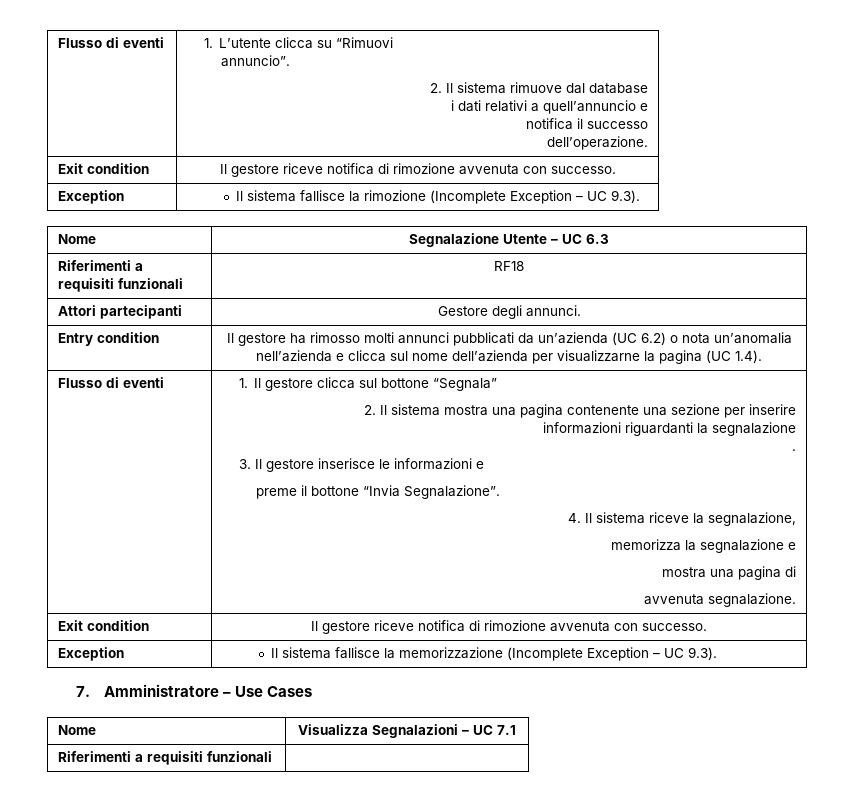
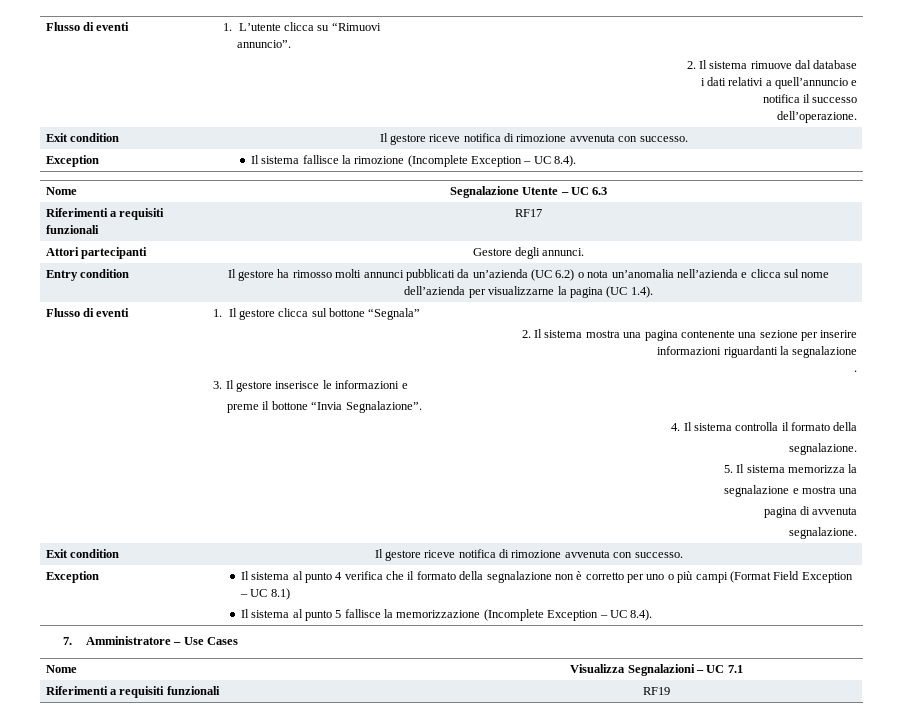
[610,190,640,203] 9.3). -> [554,155,577,167] 8.4).
[494,261,524,271] RF18 -> [515,209,542,217] RF17
[649,512,797,526] riceve la segnalazione, // -> [735,422,858,431] [789,443,858,455] [723,464,785,473] controlla il formato della // segnalazione. // 5. Il sistema
(697, 545) none -> (858, 468) //
[662,567,735,578] // mostra una -> [802,486,858,494] mostra una //
[644,594,705,605] // avvenuta -> [812,507,858,515] avvenuta //
(331, 653) none -> [292,571,853,583] [239,588,290,600] [240,609,342,621] al punto 4 verifica che il formato della segnalazione non è corretto per uno o più campi (Format Field Exception – UC 8.1) // Il sistema al punto 5
[687,647,717,660] 9.3). -> [630,609,653,621] 8.4).
(272, 756) none -> [643,687,670,695] RF19

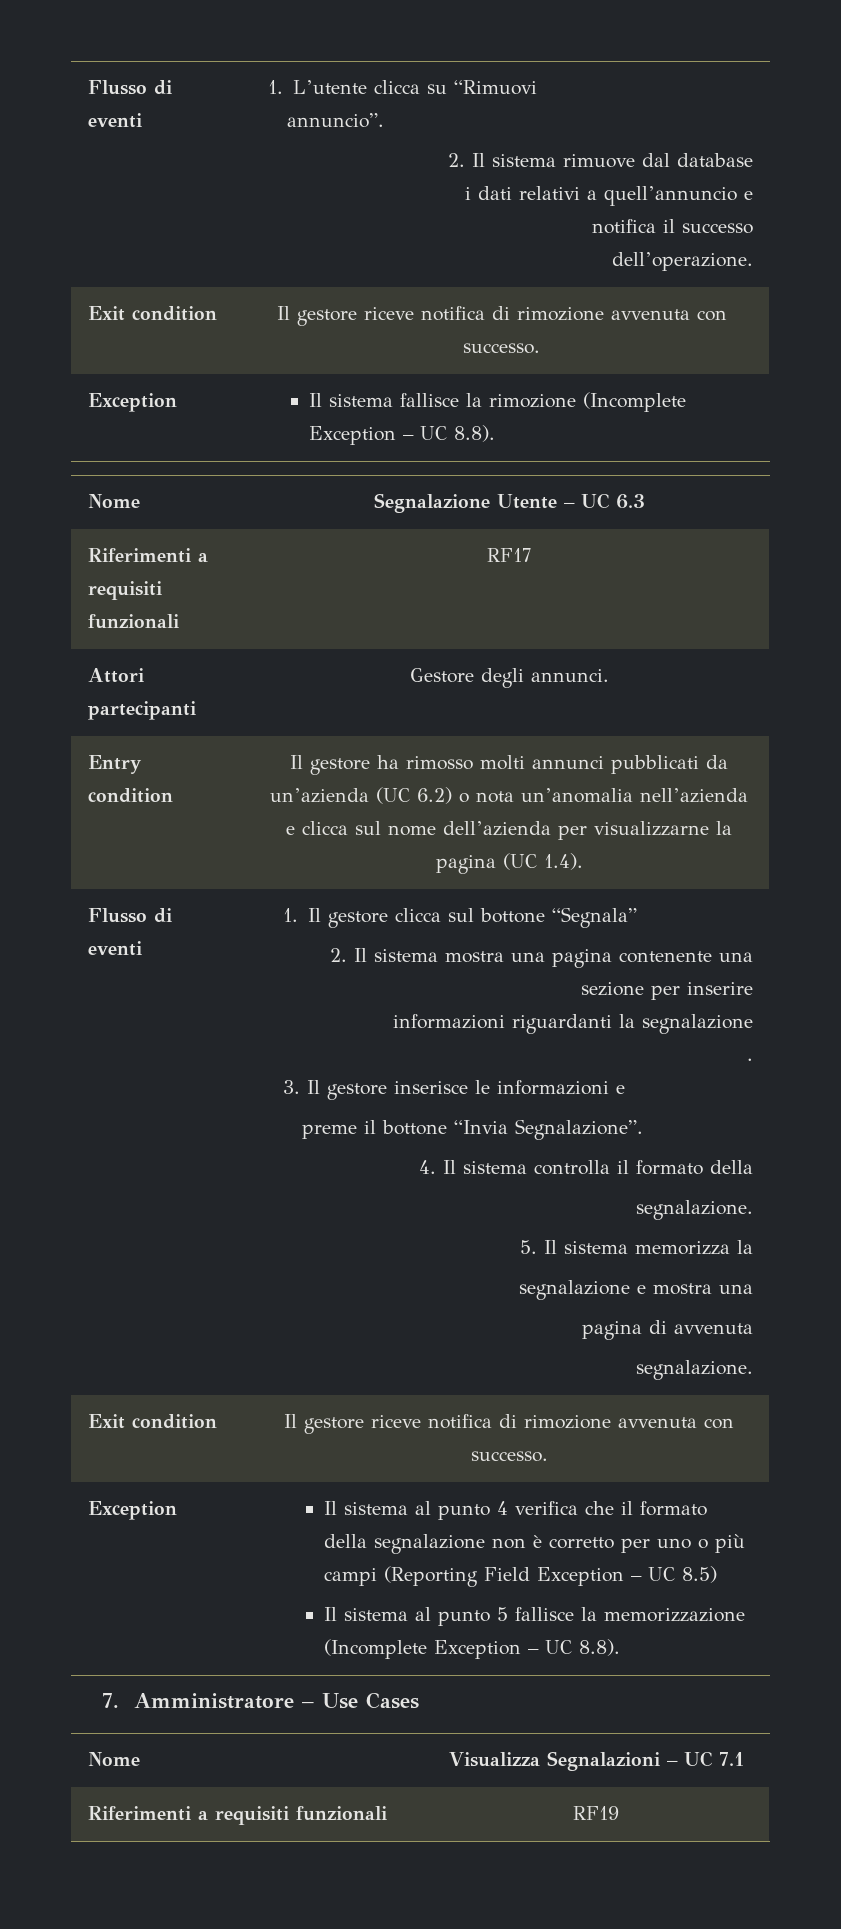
[554,155,577,167] 8.4). -> [453,425,495,442] 8.8).
[729,571,771,583] (Format -> [383,1566,478,1587] (Reporting
[270,588,290,600] 8.1) -> [681,1566,717,1583] 8.5)
[630,609,653,621] 8.4). -> [578,1639,620,1656] 8.8).

